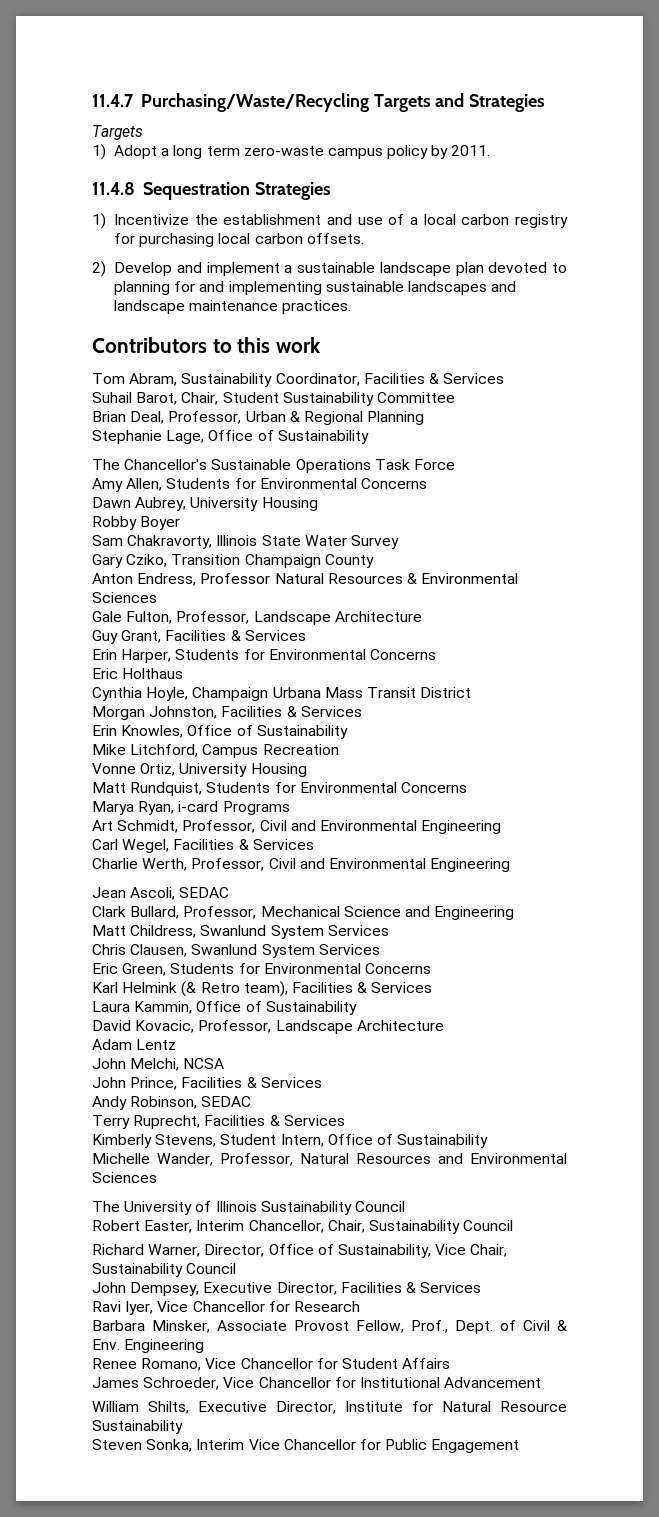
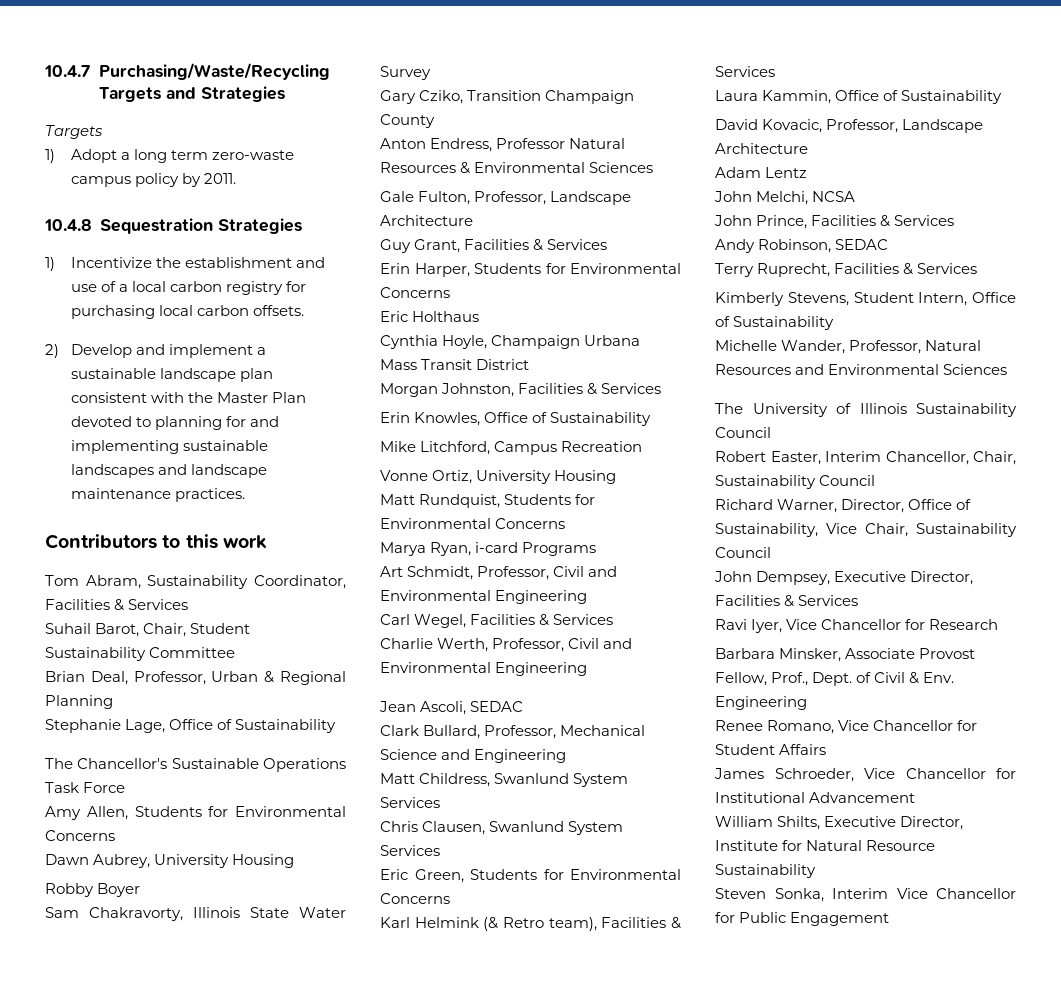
[92,94,134,107] 11.4.7 -> [44,65,91,77] 10.4.7
[92,182,135,195] 11.4.8 -> [44,219,92,231] 10.4.8
(484, 269) none -> [70,392,306,403] consistent with the Master Plan

